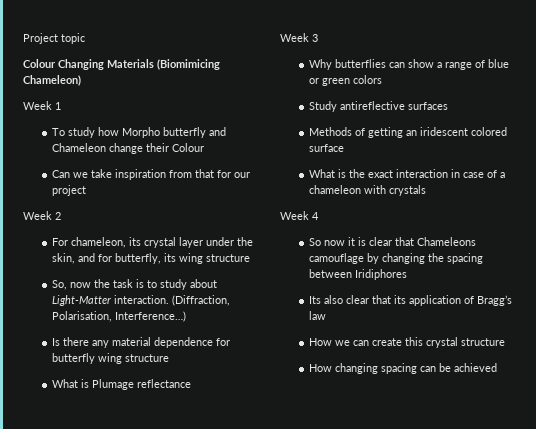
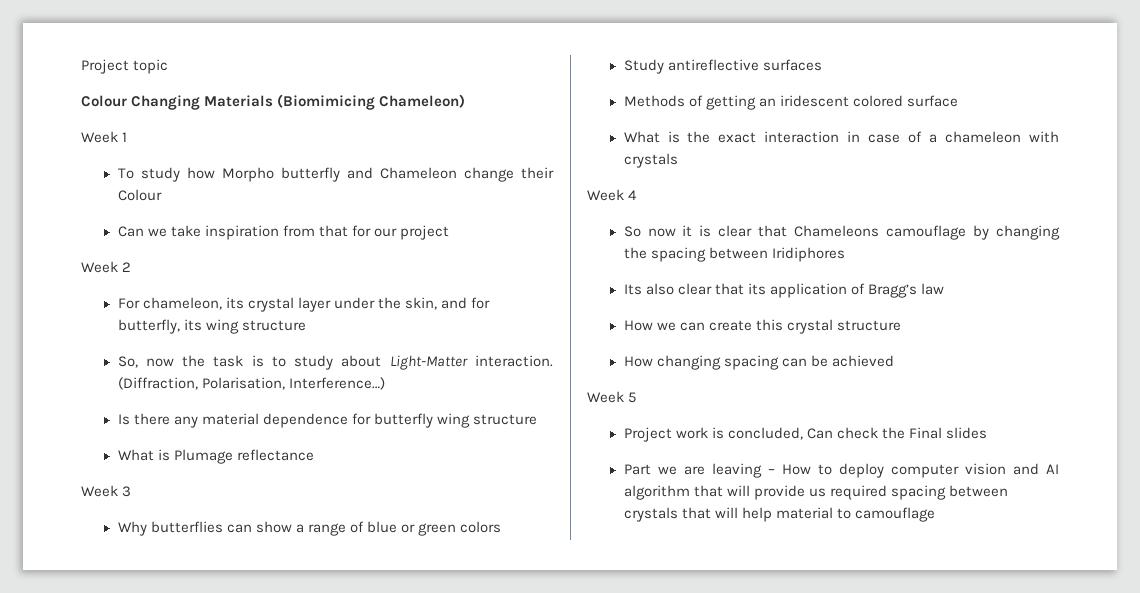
(497, 367) none -> [587,391,637,403] [623,427,988,442] [623,463,1059,478] [623,485,1008,500] [623,507,935,522] // Week 5 // Project work is concluded, Can check the Final slides // Part we are leaving – How to deploy computer vision and AI algorithm that will provide us required spacing between crystals that will help material to camouflage

